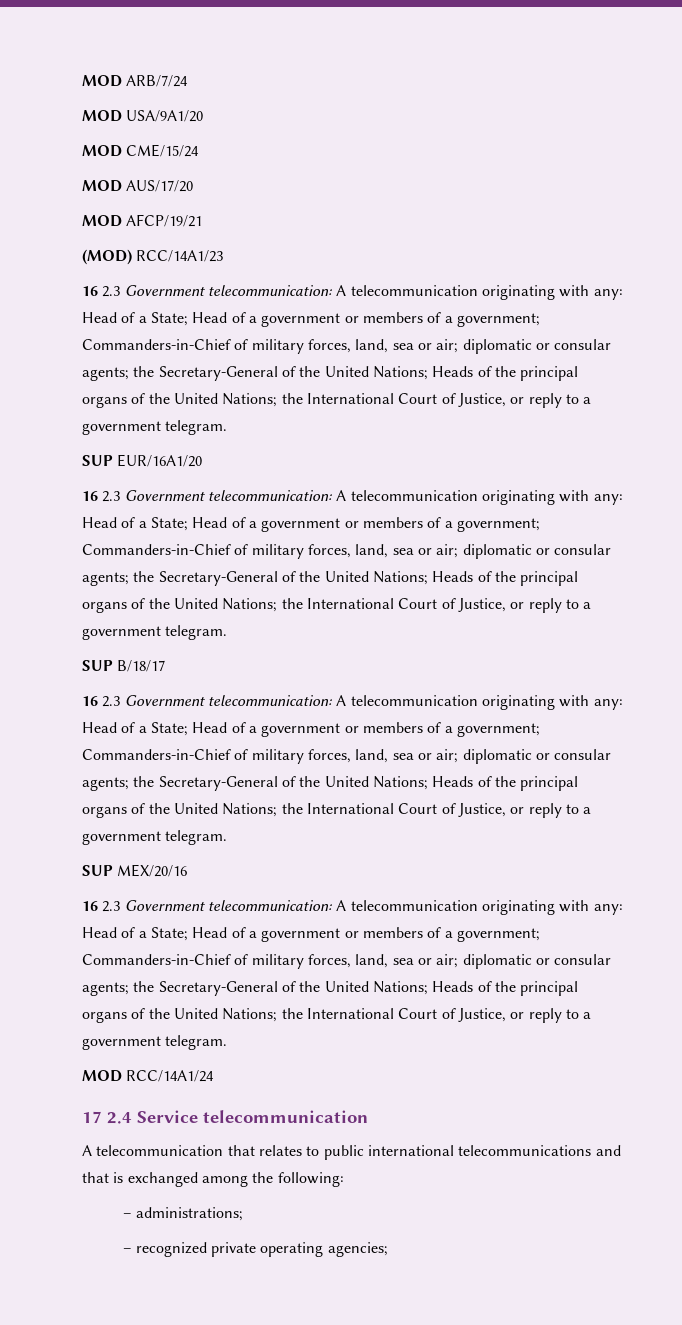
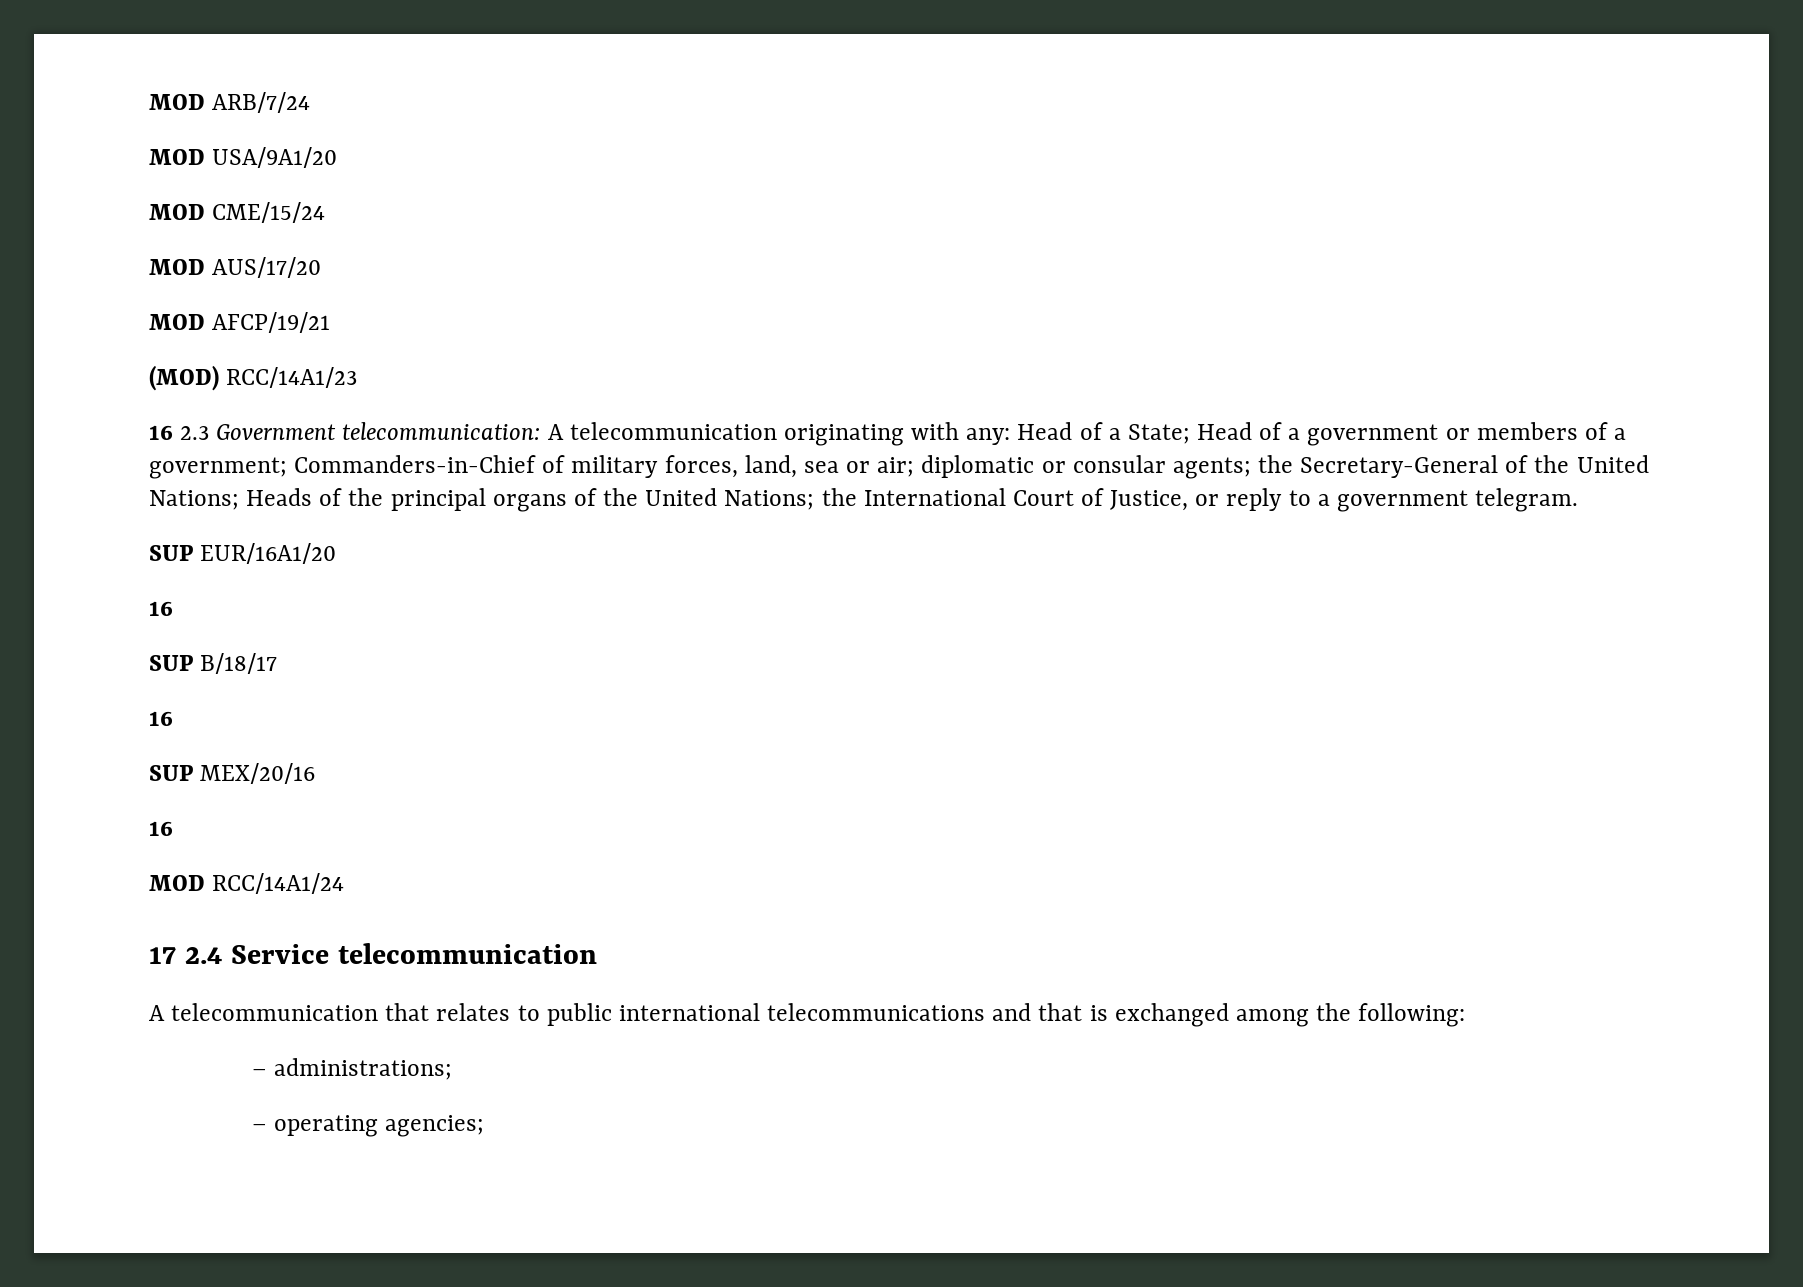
[102,490,623,505] [82,517,540,532] [82,544,612,559] [82,571,579,586] [82,598,592,613] [82,625,228,640] [82,660,166,672] [82,695,623,710] [82,722,540,737] [82,749,612,764] [82,776,579,791] [82,803,592,818] [82,830,228,845] [82,864,188,877] [82,900,623,915] [82,927,540,942] [82,954,612,969] [82,981,579,996] [82,1008,592,1023] [82,1035,228,1050] 2.3 Government telecommunication: A telecommunication originating with any: Head of a State; Head of a government or members of a government; Commanders-in-Chief of military forces, land, sea or air; diplomatic or consular agents; the Secretary-General of the United Nations; Heads of the principal organs of the United Nations; the International Court of Justice, or reply to a government telegram. // SUP B/18/17 // 16 2.3 Government telecommunication: A telecommunication originating with any: Head of a State; Head of a government or members of a government; Commanders-in-Chief of military forces, land, sea or air; diplomatic or consular agents; the Secretary-General of the United Nations; Heads of the principal organs of the United Nations; the International Court of Justice, or reply to a government telegram. // SUP MEX/20/16 // 16 2.3 Government telecommunication: A telecommunication originating with any: Head of a State; Head of a government or members of a government; Commanders-in-Chief of military forces, land, sea or air; diplomatic or consular agents; the Secretary-General of the United Nations; Heads of the principal organs of the United Nations; the International Court of Justice, or reply to a government telegram. -> [149,653,278,674] [149,711,173,726] [149,763,316,784] [149,821,173,836] // SUP B/18/17 // 16 // SUP MEX/20/16 // 16
[135,1242,257,1257] recognized private -> (268, 1127) none

